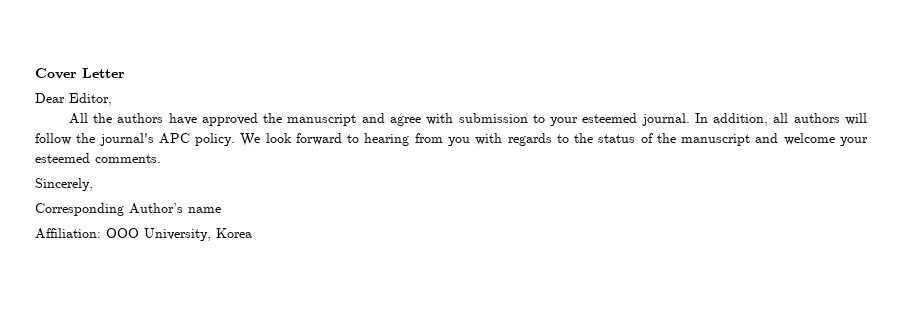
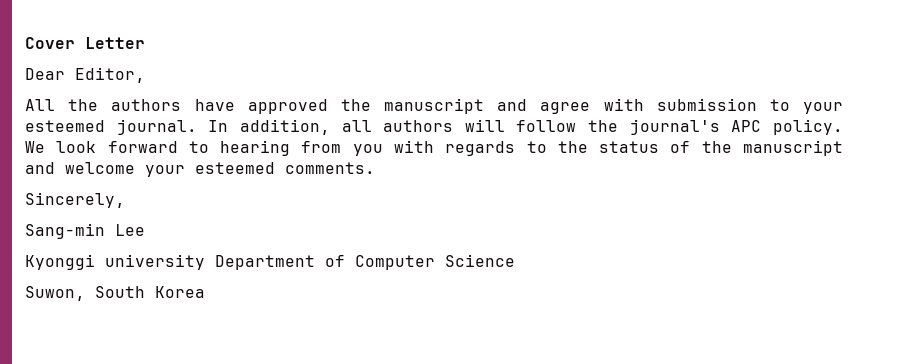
[35,203,221,216] [35,228,211,241] Corresponding Author’s name // Affiliation: OOO University, -> [25,223,145,239] [25,254,515,270] [25,286,145,301] Sang-min Lee // Kyonggi university Department of Computer Science // Suwon, South

